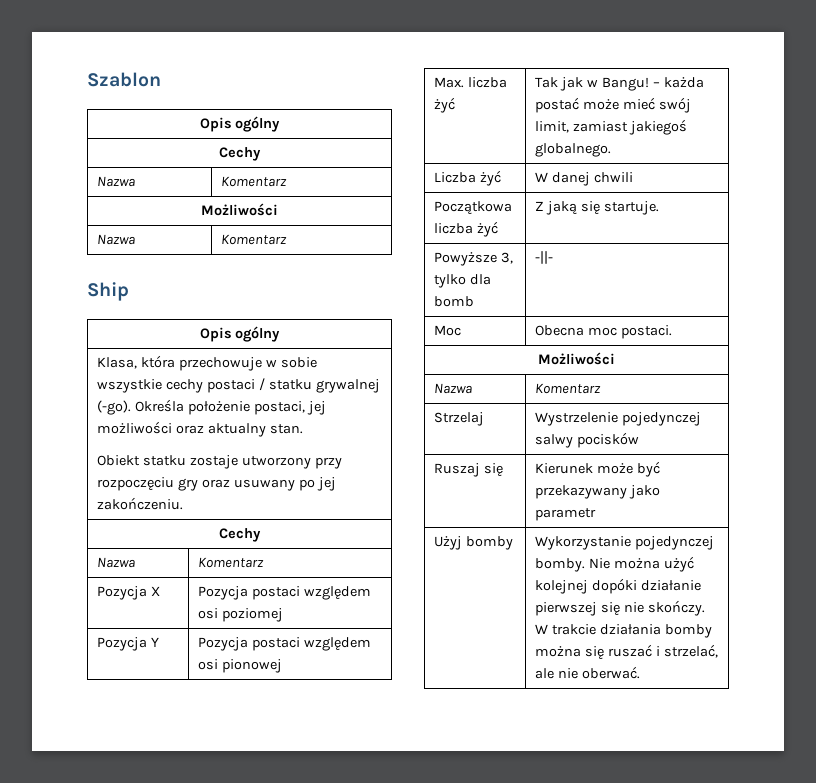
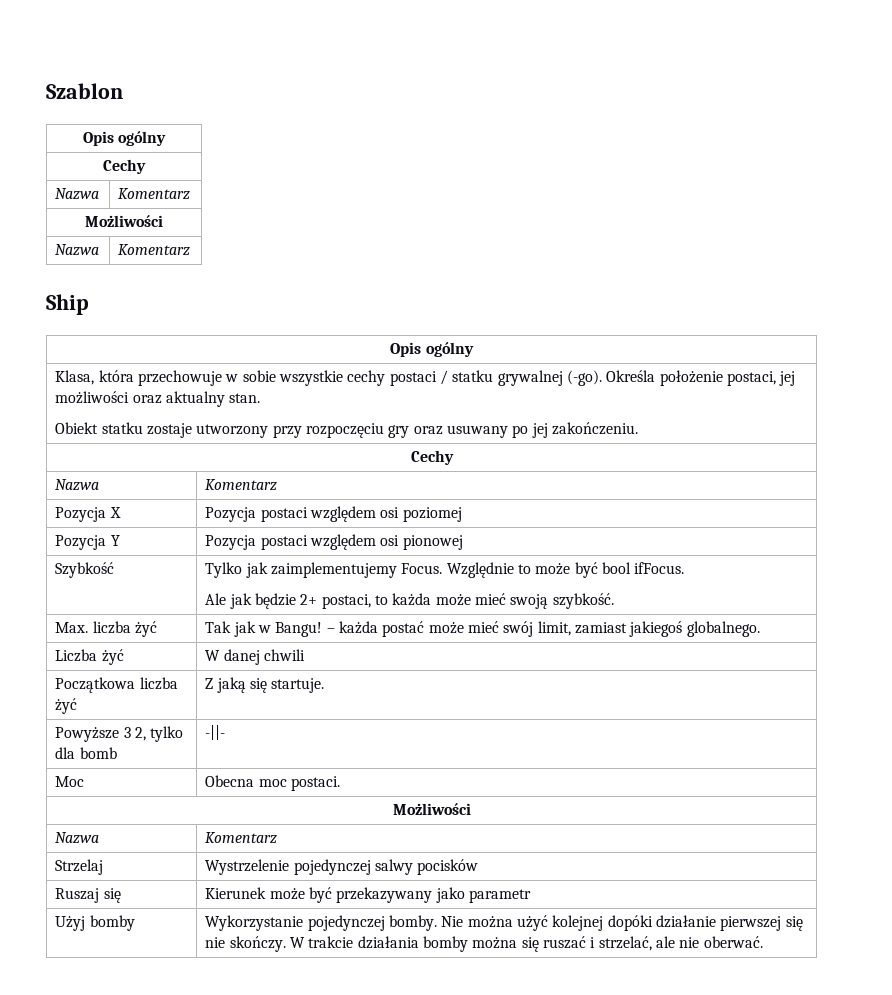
(283, 666) none -> [55,562,115,578] [205,562,685,578] [205,593,614,609] // Szybkość | Tylko jak zaimplementujemy Focus. Względnie to może być bool ifFocus. // Ale jak będzie 2+ postaci, to każda może mieć swoją szybkość.
[501,252,514,264] 3, -> [123,727,147,741] 3 2,

